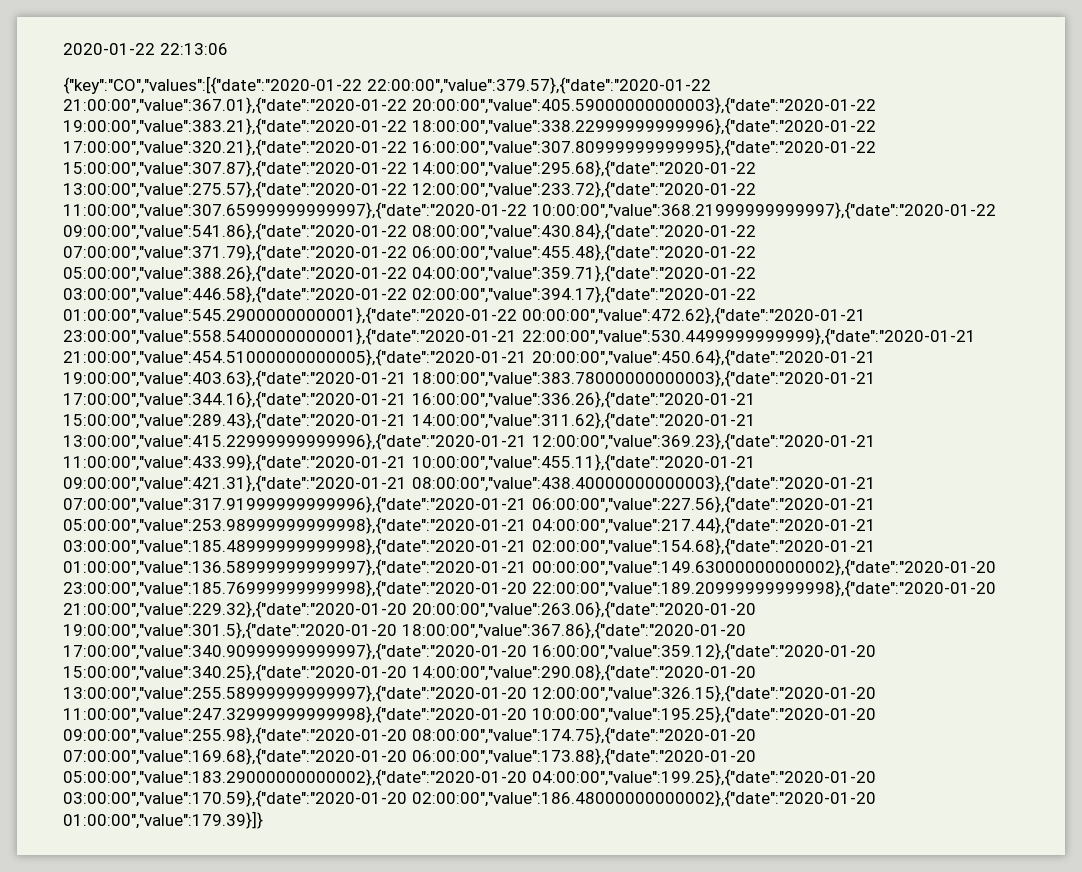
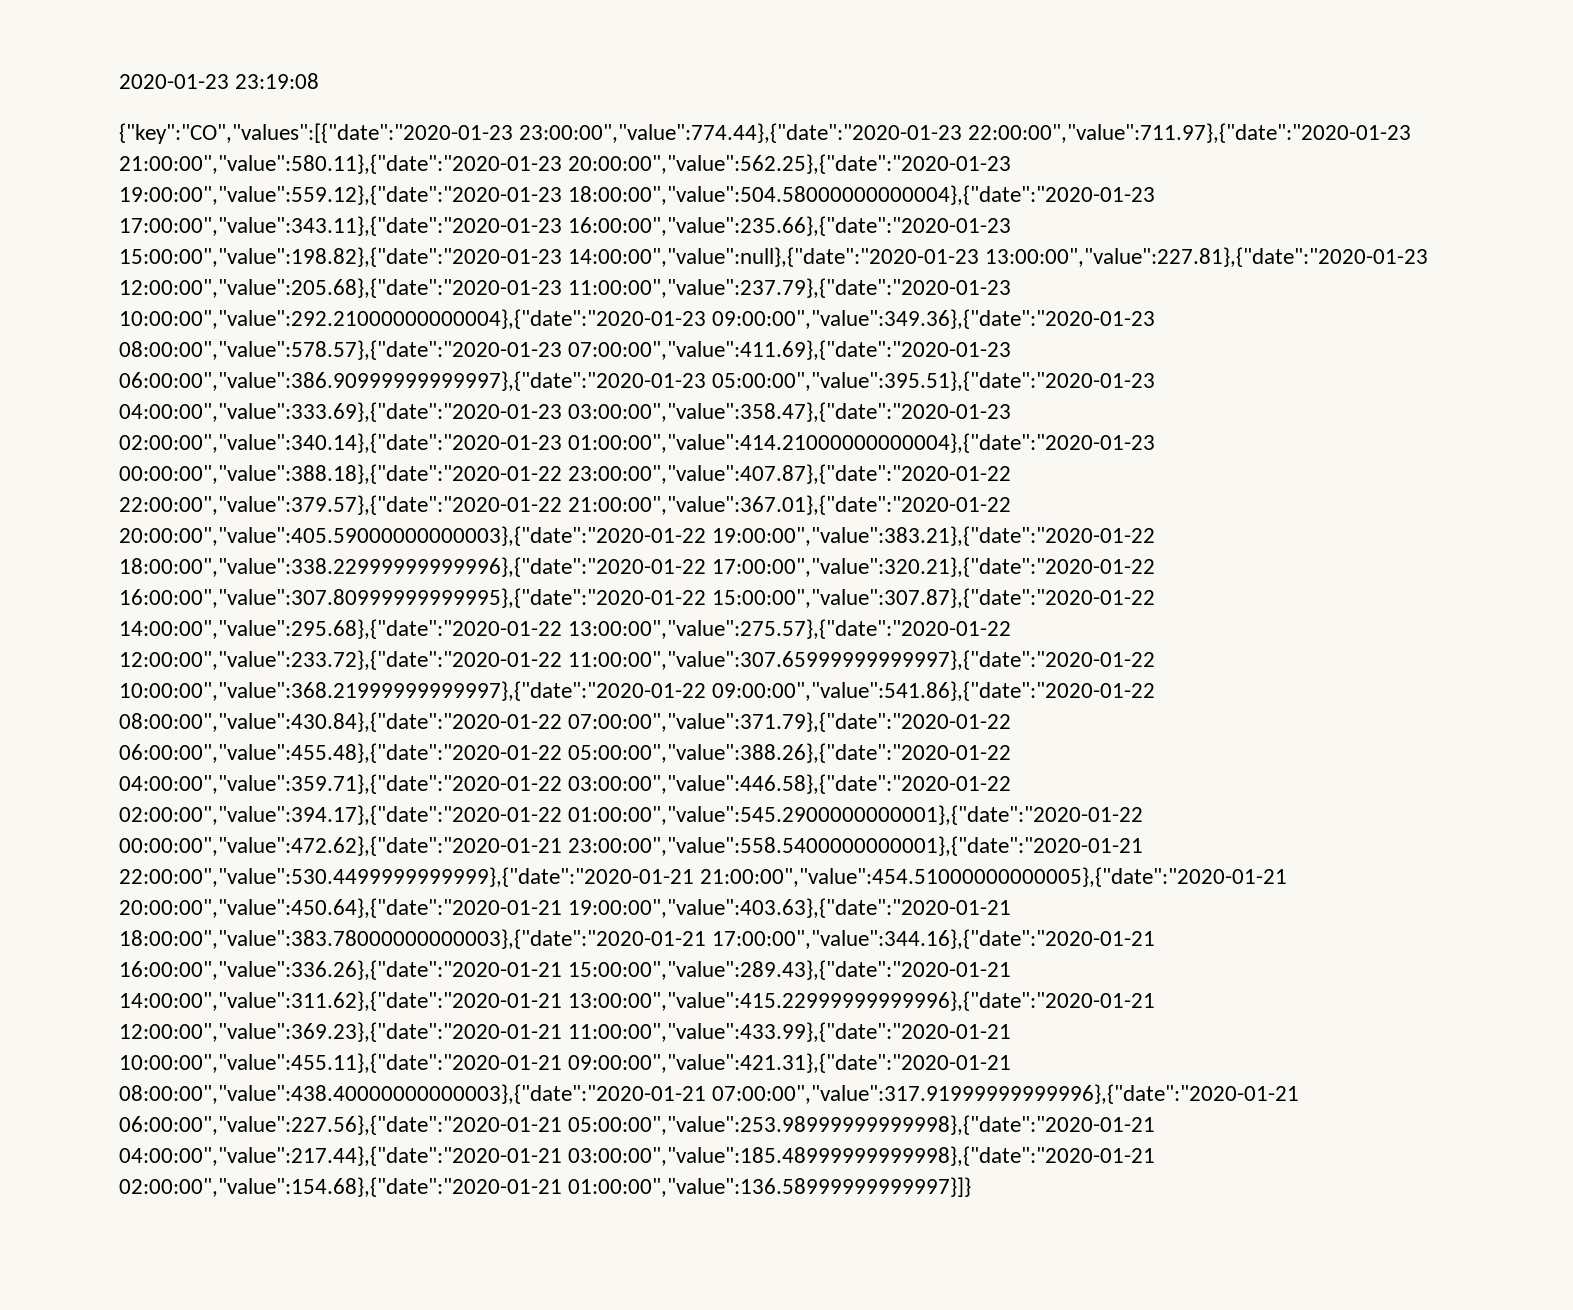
[63,43,228,55] [63,76,362,94] 2020-01-22 22:13:06 // {"key":"CO","values":[{"date":"2020-01-22 -> [119,73,320,89] [119,123,1412,144] [119,154,1012,174] [119,185,1156,205] [119,216,1012,236] [119,247,1429,267] [119,278,1012,298] [119,309,1156,329] [119,340,1012,360] [119,371,1156,391] [119,402,1012,422] [119,433,1156,453] [119,464,1012,484] 2020-01-23 23:19:08 // {"key":"CO","values":[{"date":"2020-01-23 23:00:00","value":774.44},{"date":"2020-01-23 22:00:00","value":711.97},{"date":"2020-01-23 21:00:00","value":580.11},{"date":"2020-01-23 20:00:00","value":562.25},{"date":"2020-01-23 19:00:00","value":559.12},{"date":"2020-01-23 18:00:00","value":504.58000000000004},{"date":"2020-01-23 17:00:00","value":343.11},{"date":"2020-01-23 16:00:00","value":235.66},{"date":"2020-01-23 15:00:00","value":198.82},{"date":"2020-01-23 14:00:00","value":null},{"date":"2020-01-23 13:00:00","value":227.81},{"date":"2020-01-23 12:00:00","value":205.68},{"date":"2020-01-23 11:00:00","value":237.79},{"date":"2020-01-23 10:00:00","value":292.21000000000004},{"date":"2020-01-23 09:00:00","value":349.36},{"date":"2020-01-23 08:00:00","value":578.57},{"date":"2020-01-23 07:00:00","value":411.69},{"date":"2020-01-23 06:00:00","value":386.90999999999997},{"date":"2020-01-23 05:00:00","value":395.51},{"date":"2020-01-23 04:00:00","value":333.69},{"date":"2020-01-23 03:00:00","value":358.47},{"date":"2020-01-23 02:00:00","value":340.14},{"date":"2020-01-23 01:00:00","value":414.21000000000004},{"date":"2020-01-23 00:00:00","value":388.18},{"date":"2020-01-22 23:00:00","value":407.87},{"date":"2020-01-22
[63,559,996,576] [63,580,996,597] [63,601,756,618] [63,622,746,639] [63,643,876,660] [63,664,756,681] [63,685,876,702] [63,706,876,723] [63,727,756,744] [63,748,756,765] [63,769,876,786] [63,790,876,807] [63,811,263,829] 01:00:00","value":136.58999999999997},{"date":"2020-01-21 00:00:00","value":149.63000000000002},{"date":"2020-01-20 23:00:00","value":185.76999999999998},{"date":"2020-01-20 22:00:00","value":189.20999999999998},{"date":"2020-01-20 21:00:00","value":229.32},{"date":"2020-01-20 20:00:00","value":263.06},{"date":"2020-01-20 19:00:00","value":301.5},{"date":"2020-01-20 18:00:00","value":367.86},{"date":"2020-01-20 17:00:00","value":340.90999999999997},{"date":"2020-01-20 16:00:00","value":359.12},{"date":"2020-01-20 15:00:00","value":340.25},{"date":"2020-01-20 14:00:00","value":290.08},{"date":"2020-01-20 13:00:00","value":255.58999999999997},{"date":"2020-01-20 12:00:00","value":326.15},{"date":"2020-01-20 11:00:00","value":247.32999999999998},{"date":"2020-01-20 10:00:00","value":195.25},{"date":"2020-01-20 09:00:00","value":255.98},{"date":"2020-01-20 08:00:00","value":174.75},{"date":"2020-01-20 07:00:00","value":169.68},{"date":"2020-01-20 06:00:00","value":173.88},{"date":"2020-01-20 05:00:00","value":183.29000000000002},{"date":"2020-01-20 04:00:00","value":199.25},{"date":"2020-01-20 03:00:00","value":170.59},{"date":"2020-01-20 02:00:00","value":186.48000000000002},{"date":"2020-01-20 01:00:00","value":179.39}]} -> [568,1177,972,1197] 01:00:00","value":136.58999999999997}]}

